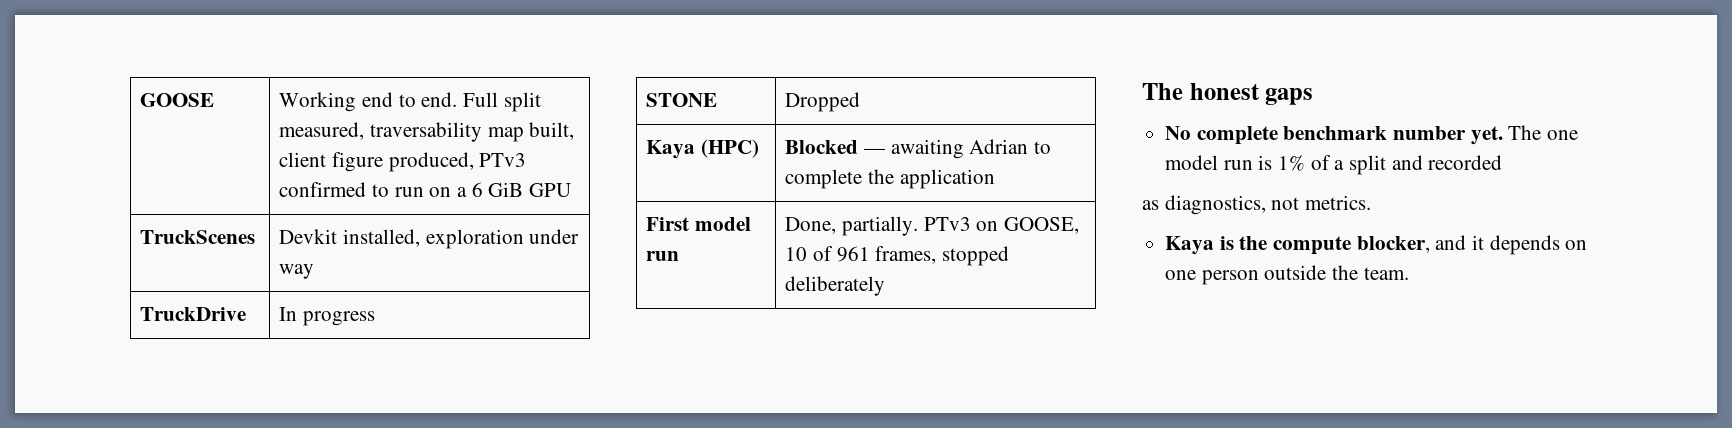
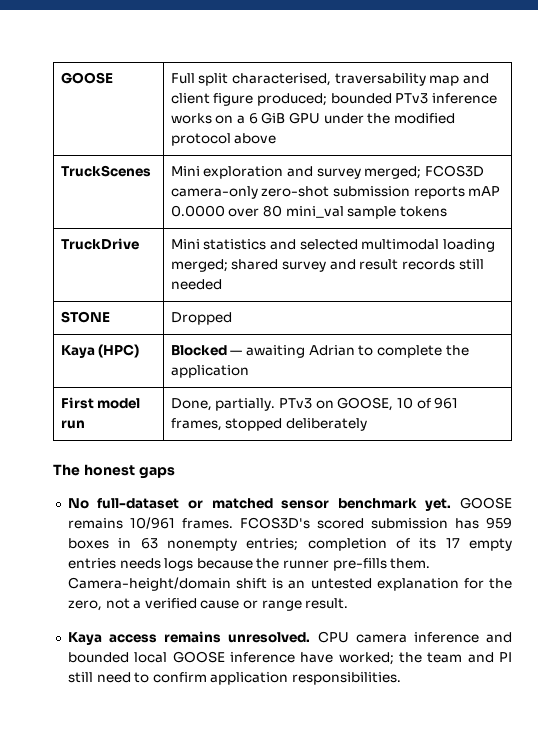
[279,92,458,112] Working end to end. -> (113, 78) none
[279,122,365,140] measured, -> [232,73,332,86] characterised,
[529,122,575,140] built, -> [462,73,489,84] and
[388,152,527,172] [279,182,424,197] produced, PTv3 confirmed to run -> [257,93,497,106] [170,113,212,124] produced; bounded PTv3 inference works
[140,230,256,244] [279,229,580,249] [279,264,315,279] [140,307,247,321] [279,307,375,326] // TruckScenes | Devkit installed, exploration under way // TruckDrive | In progress -> [323,113,455,124] [170,133,277,146] [60,165,151,177] [170,165,484,179] [170,186,501,199] [170,205,447,219] [60,238,139,250] [170,239,495,252] [170,259,484,272] [170,279,222,290] under the modified protocol above // TruckScenes | Mini exploration and survey merged; FCOS3D camera-only zero-shot submission reports mAP 0.0000 over 80 mini_val sample tokens // TruckDrive | Mini statistics and selected multimodal loading merged; shared survey and result records still needed
[1196,125,1579,145] [1165,155,1503,175] [1142,195,1372,215] [1165,235,1588,255] [1165,265,1409,285] complete benchmark number yet. The one model run is 1% of a split and recorded // as diagnostics, not metrics. // Kaya is the compute blocker, and it depends on one person outside the team. -> [97,497,512,511] [67,517,512,529] [67,538,512,551] [67,558,431,571] [67,577,512,591] [67,598,349,611] [67,631,512,645] [67,651,513,665] [67,672,402,685] full-dataset or matched sensor benchmark yet. GOOSE remains 10/961 frames. FCOS3D's scored submission has 959 boxes in 63 nonempty entries; completion of its 17 empty entries needs logs because the runner pre-fills them. Camera-height/domain shift is an untested explanation for the zero, not a verified cause or range result. // Kaya access remains unresolved. CPU camera inference and bounded local GOOSE inference have worked; the team and PI still need to confirm application responsibilities.

